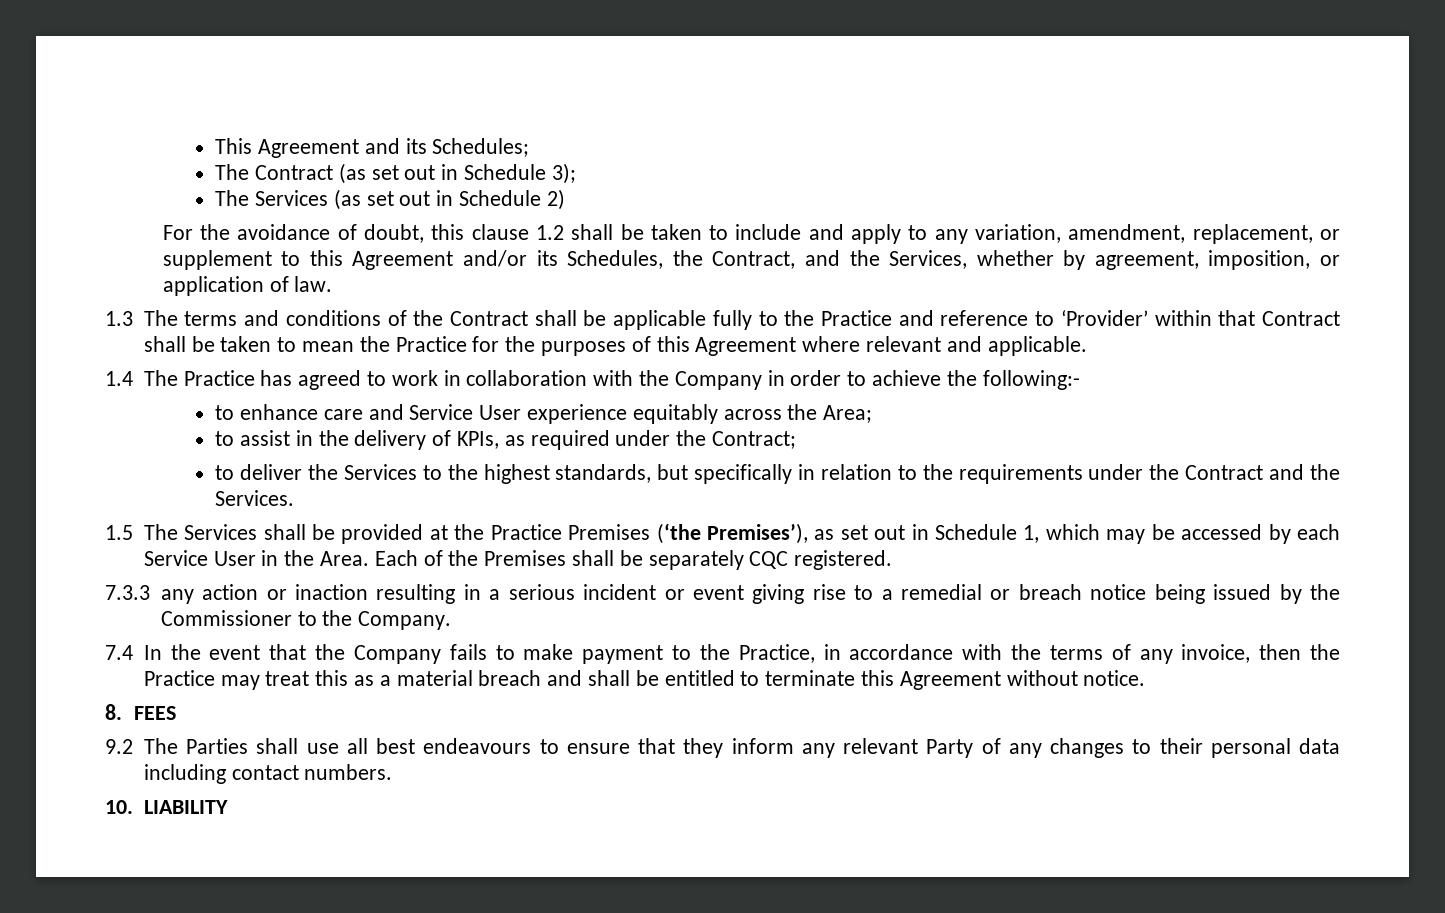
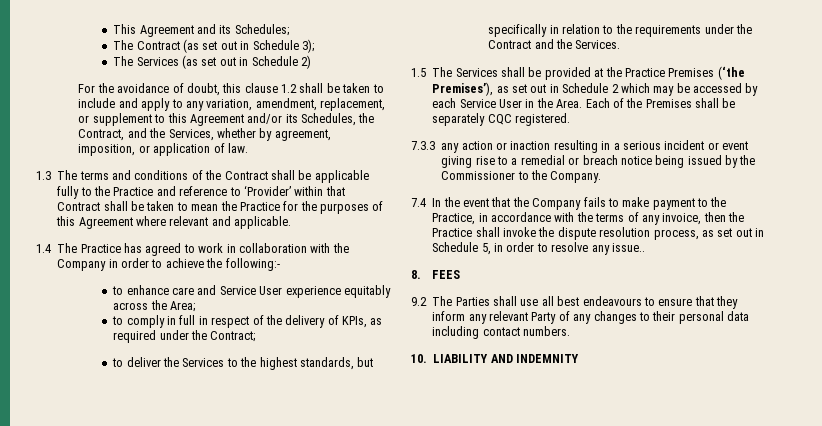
[240,430,313,446] assist in -> [126,315,264,328] comply in full in respect of
[1023,525,1040,543] 1, -> [611,84,619,93] 2
[220,670,1146,690] may treat this as a material breach and shall be entitled to terminate this Agreement without notice. -> [475,227,764,240] [432,242,645,255] shall invoke the dispute resolution process, as set out in Schedule 5, in order to resolve any issue..
(228, 807) none -> [490,354,579,363] AND INDEMNITY

